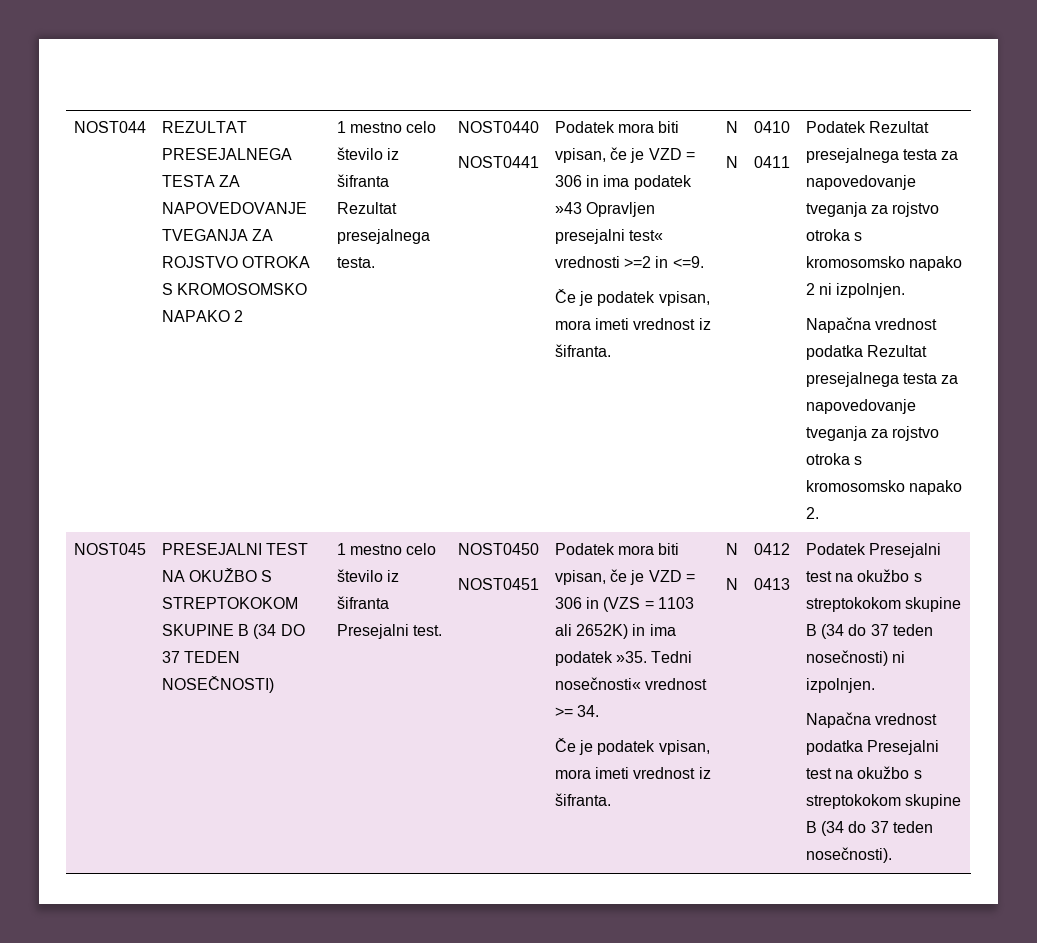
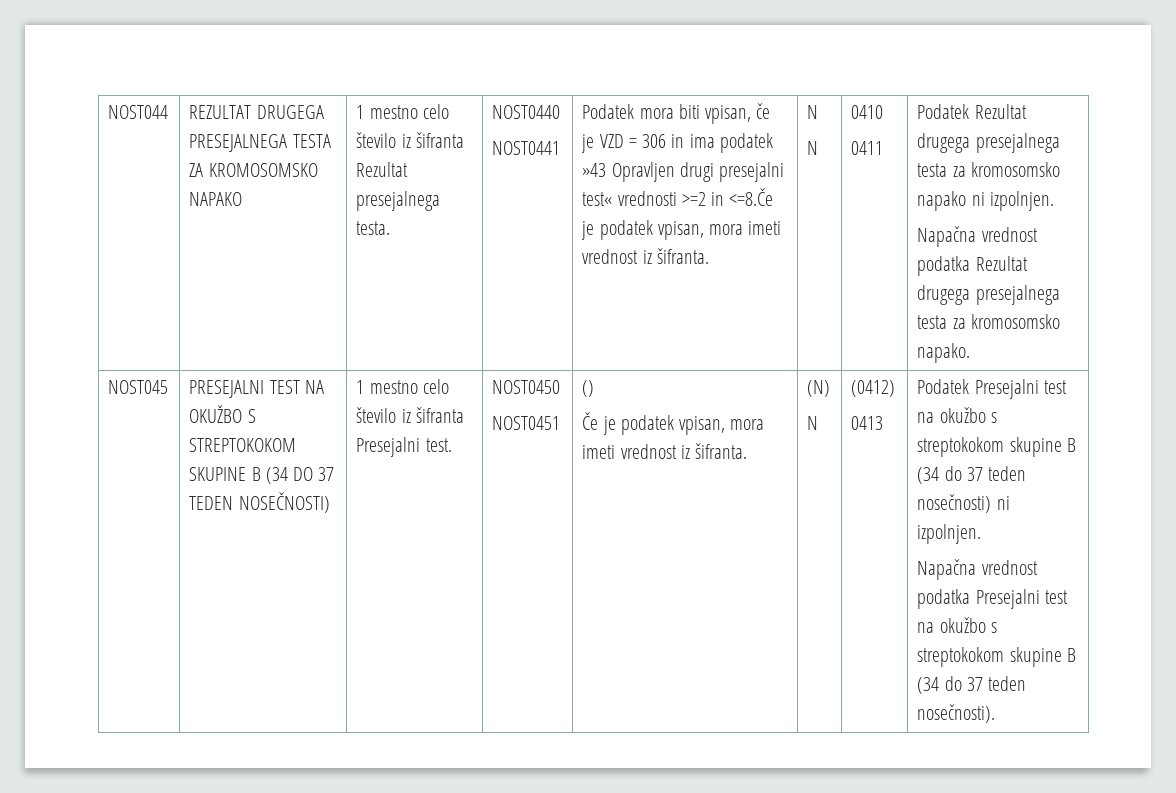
(247, 127) none -> [256,105,324,119] DRUGEGA
[161,202,307,214] [161,229,273,241] [161,256,310,268] [161,283,173,295] NAPOVEDOVANJE TVEGANJA ZA ROJSTVO OTROKA S -> (204, 170) none
[233,310,243,322] 2 -> (243, 199) none
(655, 209) none -> [679,162,714,182] drugi
[672,256,704,268] [554,289,576,303] <=9. // Če -> [729,188,774,206] <=8.Če
[805,148,959,163] [805,175,916,190] [805,202,940,217] [805,229,862,241] [805,256,962,271] [805,283,815,295] presejalnega testa za napovedovanje tveganja za rojstvo otroka s kromosomsko napako 2 -> [917,133,1060,153] [917,162,1060,177] [917,191,967,211] drugega presejalnega testa za kromosomsko napako
[805,372,959,387] [805,399,916,414] [805,426,940,441] [805,453,862,465] [805,480,962,495] [805,507,819,519] presejalnega testa za napovedovanje tveganja za rojstvo otroka s kromosomsko napako 2. -> [917,285,1060,305] [917,314,1060,329] [917,343,971,363] drugega presejalnega testa za kromosomsko napako.
[554,543,680,555] [554,569,695,585] [554,597,694,612] [554,624,676,639] [554,651,693,666] [554,677,707,690] [554,705,599,717] [554,738,710,755] [554,767,711,779] [554,793,611,806] [725,543,738,555] [725,578,738,590] [753,543,790,555] Podatek mora biti vpisan, če je VZD = 306 in (VZS = 1103 ali 2652K) in ima podatek »35. Tedni nosečnosti« vrednost >= 34. // Če je podatek vpisan, mora imeti vrednost iz šifranta. | N // N | 0412 -> [582,380,595,397] [582,412,765,435] [582,443,748,459] [807,380,831,397] [807,416,819,430] [851,380,896,397] () // Če je podatek vpisan, mora imeti vrednost iz šifranta. | (N) // N | (0412)

